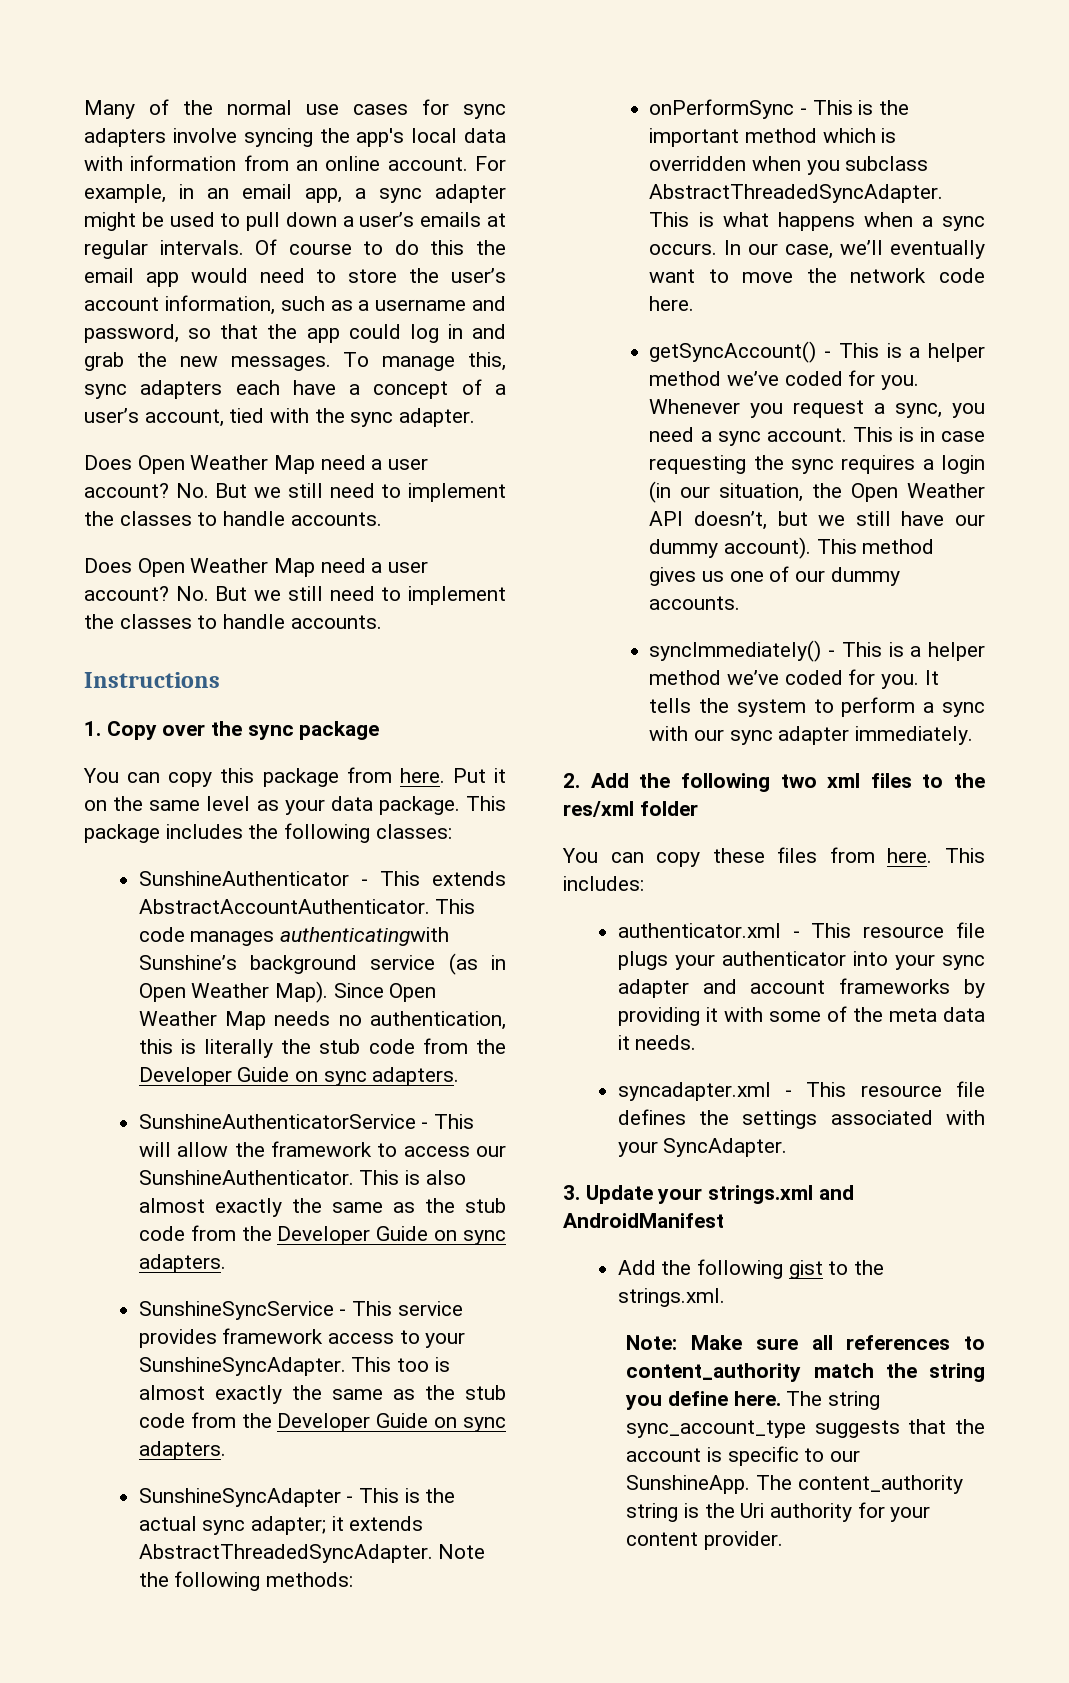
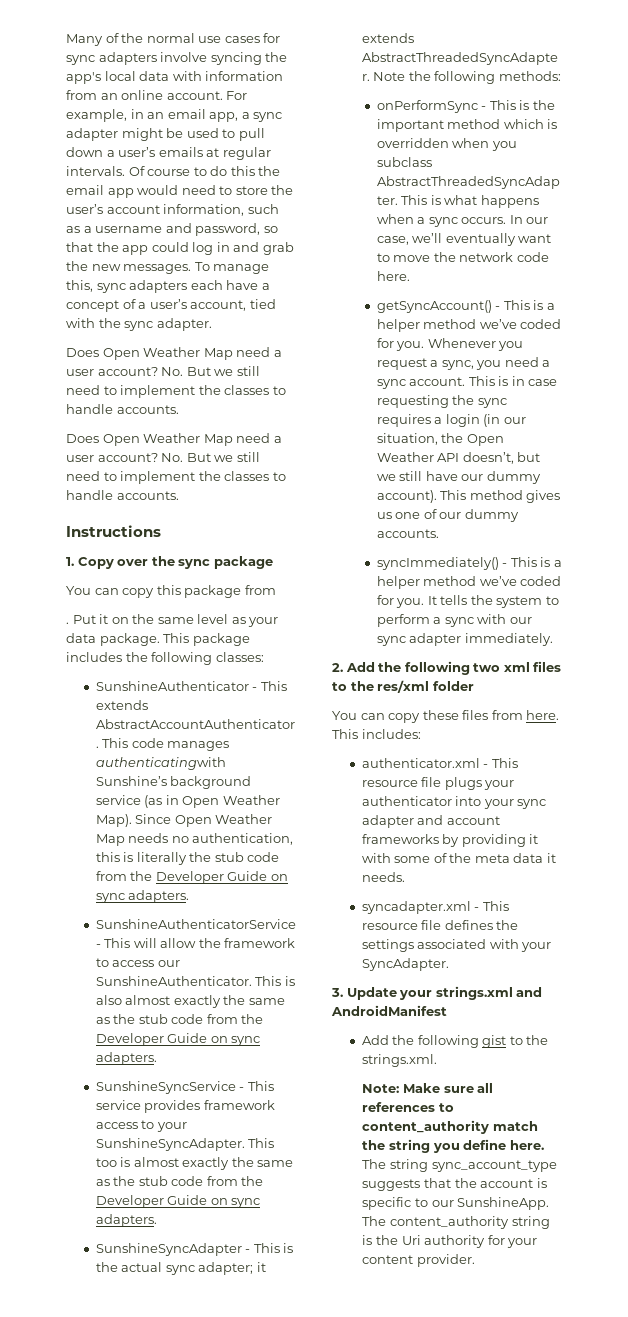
[399,768,445,783] here. -> [66,622,69,624] // .

